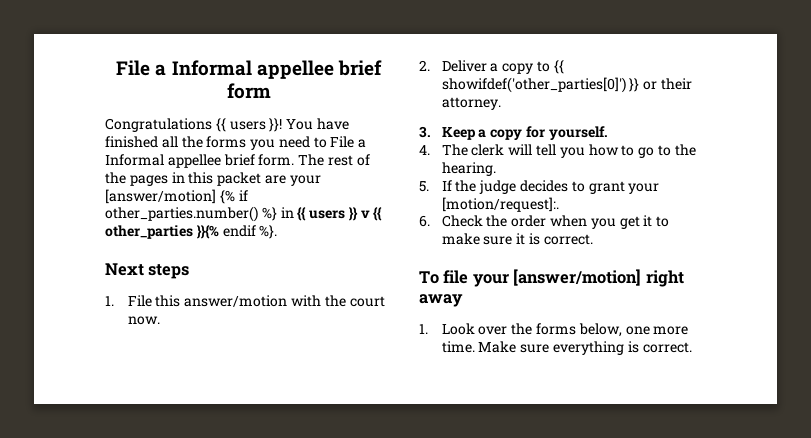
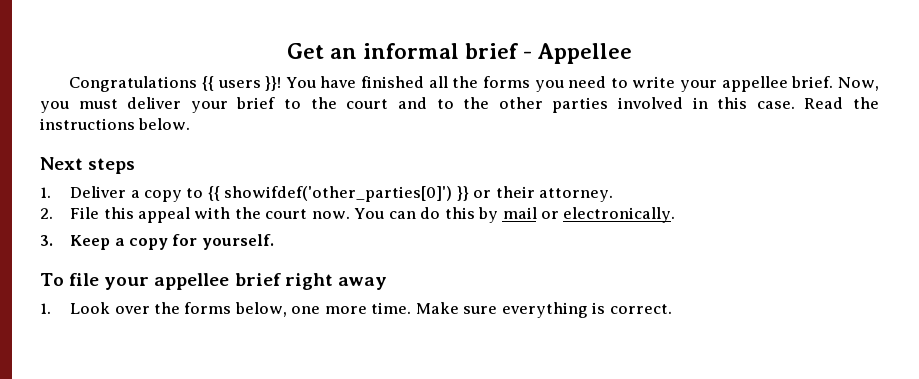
[116,60,382,79] [226,83,271,99] File a Informal appellee brief form -> [286,43,633,64] Get an informal brief - Appellee
[330,136,367,148] [105,154,370,168] [105,172,321,186] [105,189,248,204] [105,206,383,222] [105,225,278,239] [105,263,190,279] [105,295,385,307] [127,316,160,325] [419,60,430,71] File a Informal appellee brief form. The rest of the pages in this packet are your [answer/motion] {% if other_parties.number() %} in {{ users }} v {{ other_parties }}{% endif %}. // Next steps // 1. File this answer/motion with the court now. // 2. -> [632,76,880,92] [40,97,879,113] [40,118,191,130] [40,157,136,174] [40,187,51,198] write your appellee brief. Now, you must deliver your brief to the court and to the other parties involved in this case. Read the instructions below. // Next steps // 1.
(501, 103) none -> [40,207,676,223] // 2. File this appeal with the court now. You can do this by mail or electronically.
[419,144,696,158] [441,162,496,176] [419,180,660,194] [441,197,559,212] [419,215,670,229] [441,233,593,245] // 4. The clerk will tell you how to go to the hearing. // 5. If the judge decides to grant your [motion/request]:. // 6. Check the order when you get it to make sure it is correct. -> (274, 242) none
[513,269,642,286] [answer/motion] -> [154,273,281,290] appellee brief

